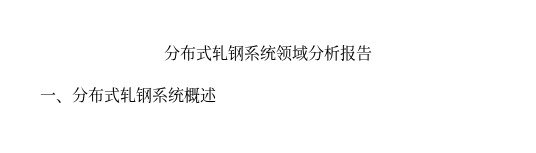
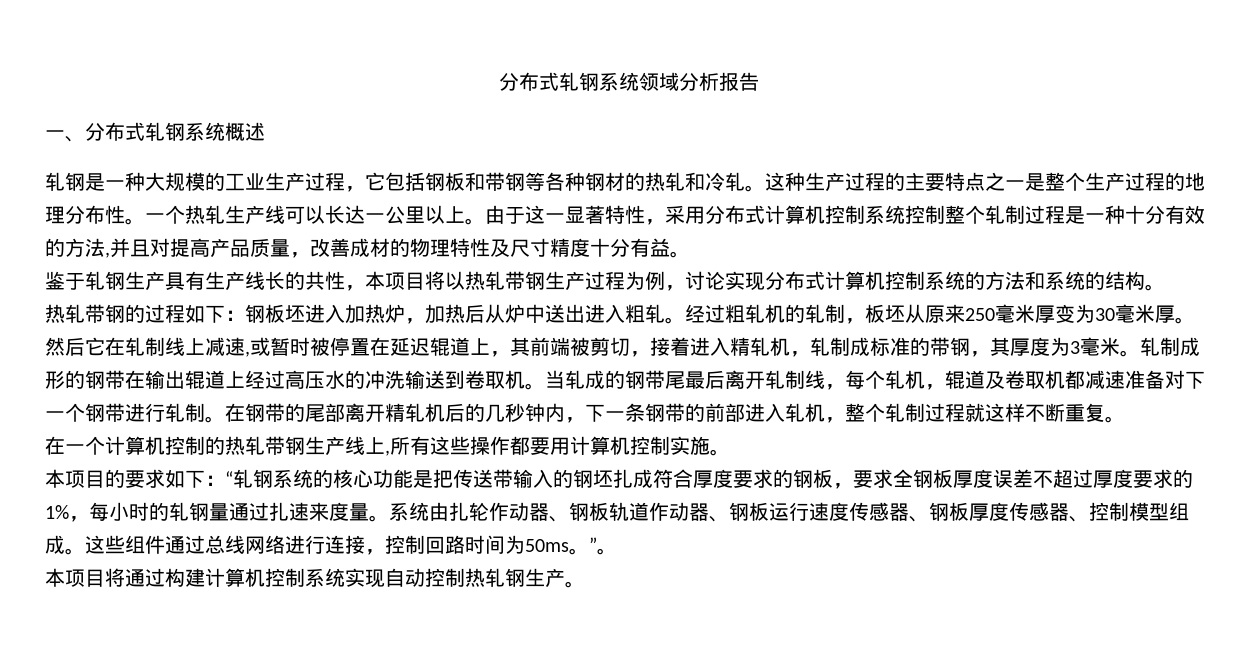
(217, 95) none -> [45,172,1205,192] [45,205,1205,225] [45,238,690,258] [45,271,1165,291] [45,304,1195,324] [45,337,1200,357] [45,370,1205,390] [45,403,1125,423] [45,436,730,456] [45,469,1193,489] [45,502,1189,522] [45,535,617,555] [45,568,585,588] // 轧钢是一种大规模的工业生产过程，它包括钢板和带钢等各种钢材的热轧和冷轧。这种生产过程的主要特点之一是整个生产过程的地理分布性。一个热轧生产线可以长达一公里以上。由于这一显著特性，采用分布式计算机控制系统控制整个轧制过程是一种十分有效的方法,并且对提高产品质量，改善成材的物理特性及尺寸精度十分有益。 // 鉴于轧钢生产具有生产线长的共性，本项目将以热轧带钢生产过程为例，讨论实现分布式计算机控制系统的方法和系统的结构。 // 热轧带钢的过程如下：钢板坯进入加热炉，加热后从炉中送出进入粗轧。经过粗轧机的轧制，板坯从原来250毫米厚变为30毫米厚。然后它在轧制线上减速,或暂时被停置在延迟辊道上，其前端被剪切，接着进入精轧机，轧制成标准的带钢，其厚度为3毫米。轧制成形的钢带在输出辊道上经过高压水的冲洗输送到卷取机。当轧成的钢带尾最后离开轧制线，每个轧机，辊道及卷取机都减速准备对下一个钢带进行轧制。在钢带的尾部离开精轧机后的几秒钟内，下一条钢带的前部进入轧机，整个轧制过程就这样不断重复。 // 在一个计算机控制的热轧带钢生产线上,所有这些操作都要用计算机控制实施。 // 本项目的要求如下：“轧钢系统的核心功能是把传送带输入的钢坯扎成符合厚度要求的钢板，要求全钢板厚度误差不超过厚度要求的1%，每小时的轧钢量通过扎速来度量。系统由扎轮作动器、钢板轨道作动器、钢板运行速度传感器、钢板厚度传感器、控制模型组成。这些组件通过总线网络进行连接，控制回路时间为50ms。”。 // 本项目将通过构建计算机控制系统实现自动控制热轧钢生产。

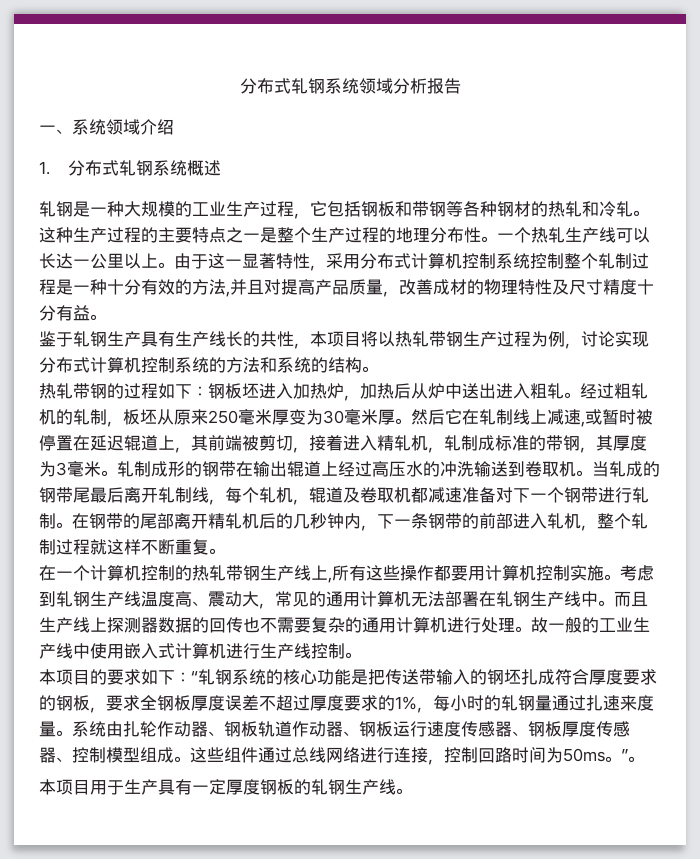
(85, 139) none -> [72,119,174,135] [39,161,50,175] 系统领域介绍 // 1.
(730, 452) none -> [620,565,654,581] [39,591,648,609] [39,617,650,633] [39,643,361,659] 考虑到轧钢生产线温度高、震动大，常见的通用计算机无法部署在轧钢生产线中。而且生产线上探测器数据的回传也不需要复杂的通用计算机进行处理。故一般的工业生产线中使用嵌入式计算机进行生产线控制。
[105,568,565,588] 将通过构建计算机控制系统实现自动控制热轧钢生产 -> [90,779,396,795] 用于生产具有一定厚度钢板的轧钢生产线

